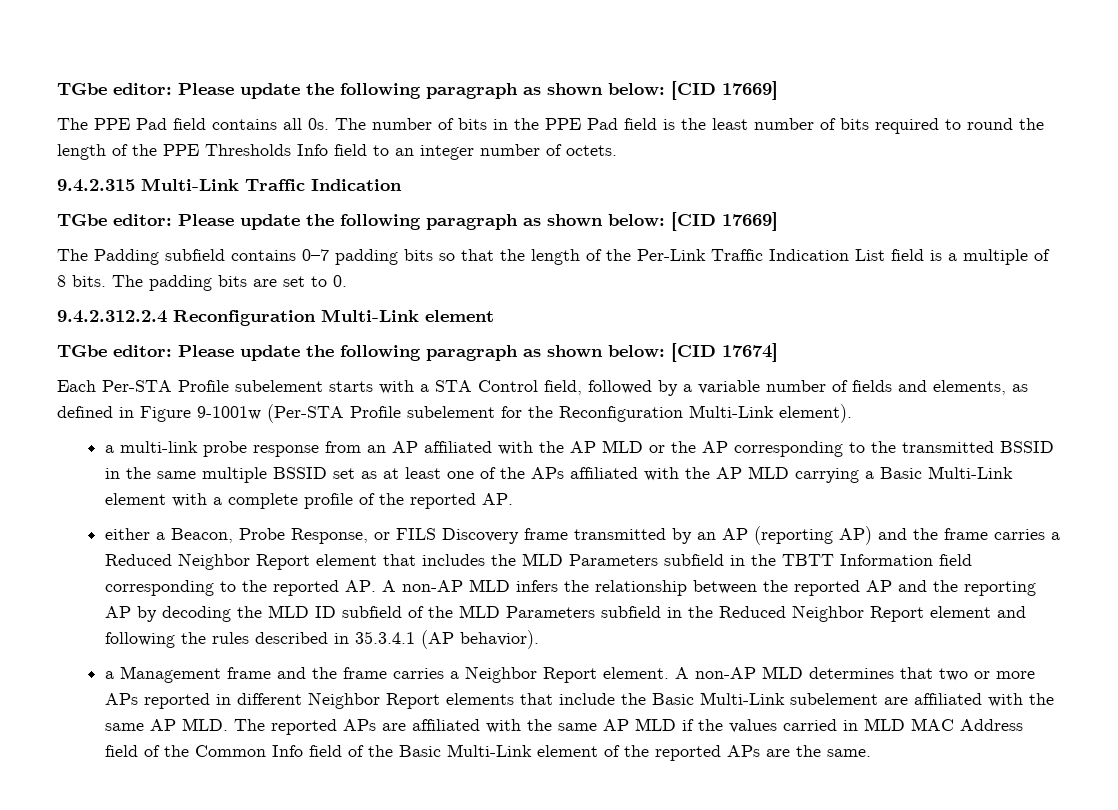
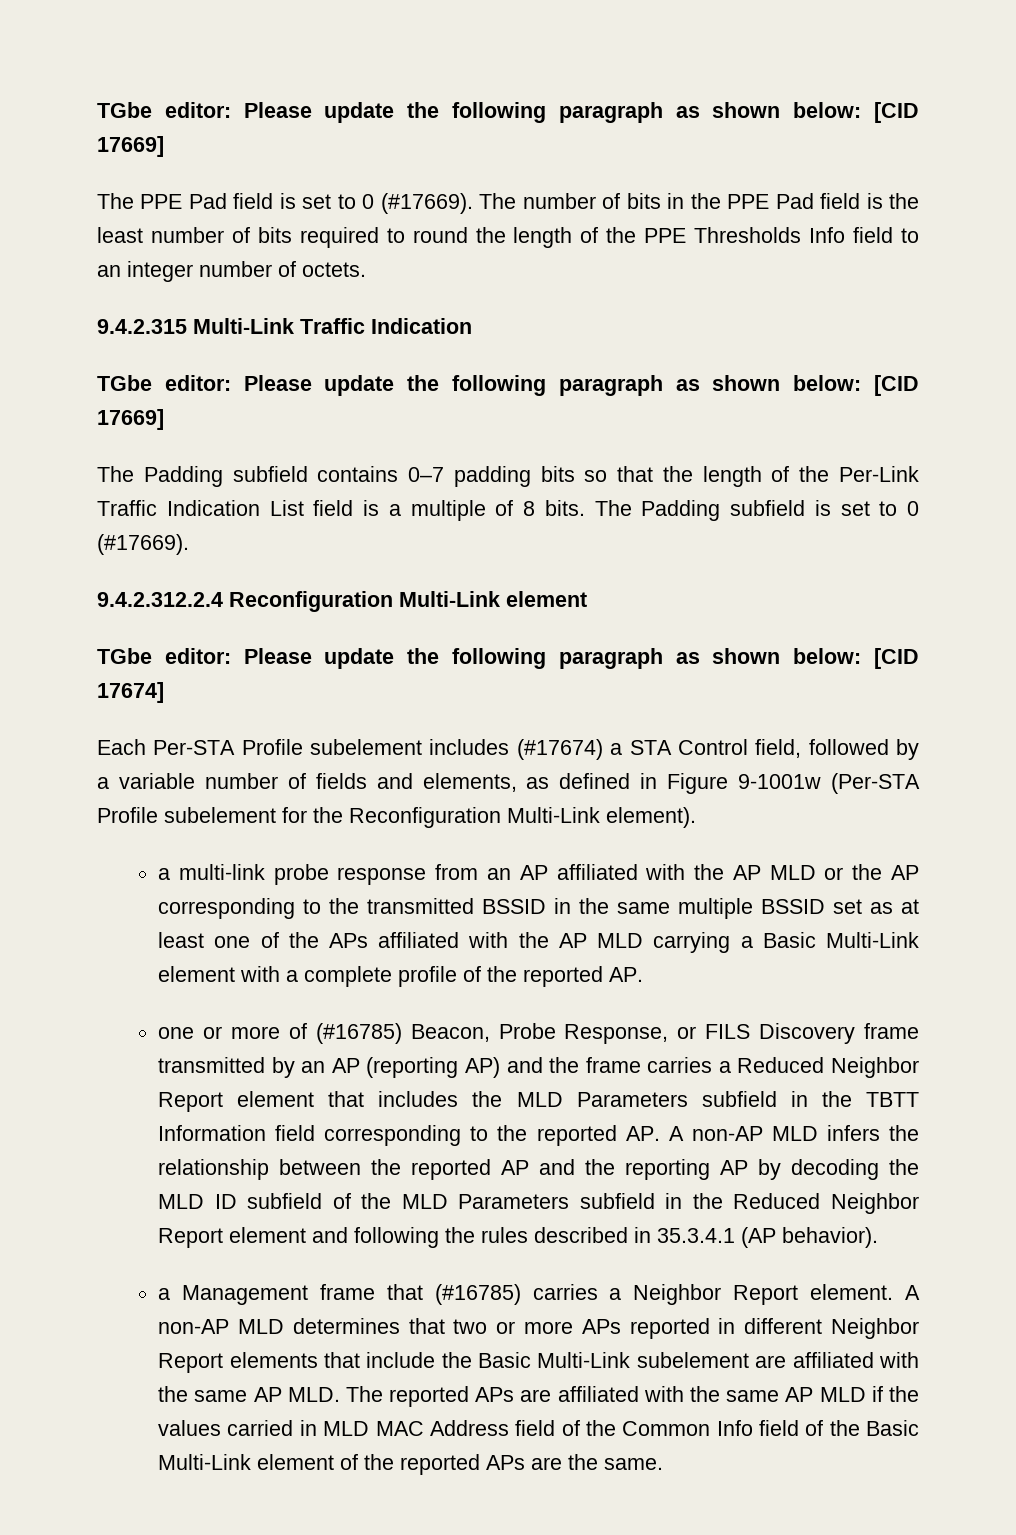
[212,118,329,130] contains all 0s. -> [279,193,473,214] is set to 0 (#17669).
[149,275,347,291] padding bits are set to 0. -> [641,500,919,521] [97,534,189,555] Padding subfield is set to 0 (#17669).
[329,380,414,394] starts with -> [429,739,603,760] includes (#17674)
[105,528,166,540] either a -> [158,1023,402,1044] one or more of (#16785)
[277,667,388,679] and the frame -> [386,1284,521,1305] that (#16785)

